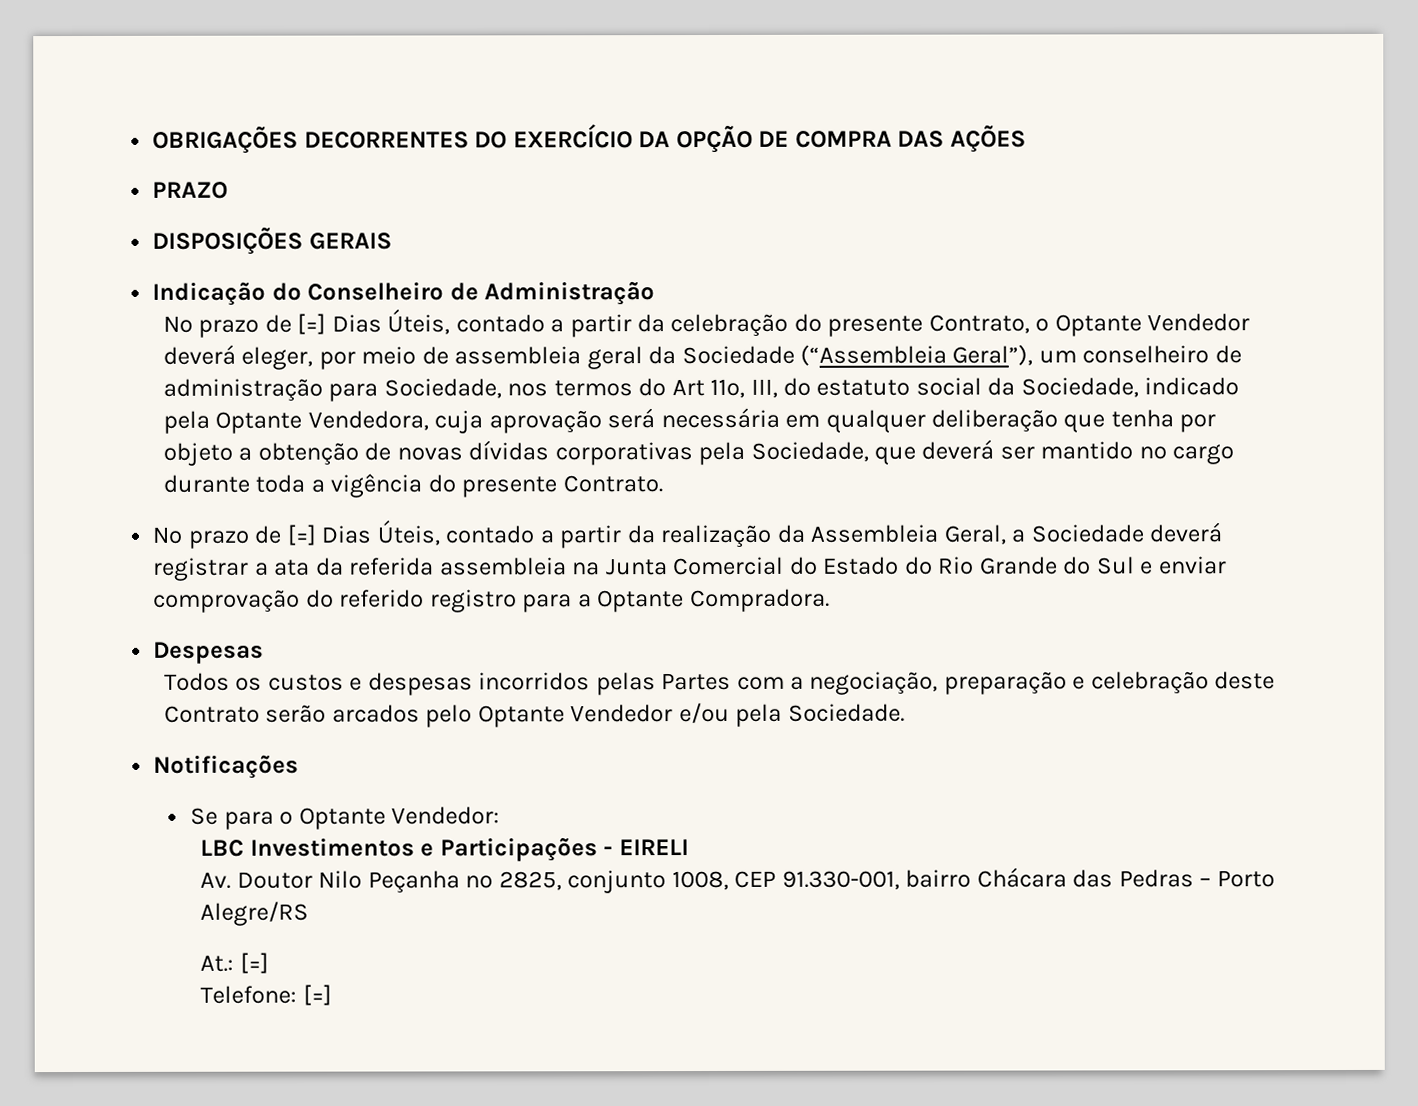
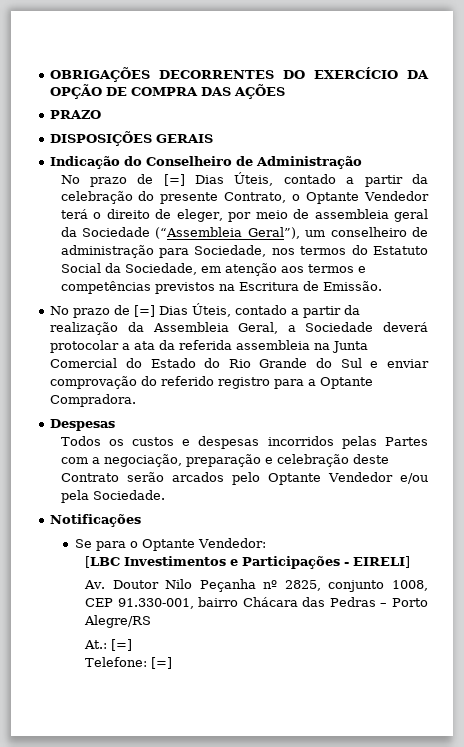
[162,344,236,365] deverá -> [60,209,172,219] terá o direito de
[671,377,1240,398] [162,407,1217,434] [162,439,1235,466] [162,473,663,498] Art 11º, III, do estatuto social da Sociedade, indicado pela Optante Vendedora, cuja aprovação será necessária em qualquer deliberação que tenha por objeto a obtenção de novas dívidas corporativas pela Sociedade, que deverá ser mantido no cargo durante toda a vigência do presente Contrato. -> [372,246,428,255] [60,263,366,276] [60,281,382,294] Estatuto Social da Sociedade, em atenção aos termos e competências previstos na Escritura de Emissão.
[153,557,250,581] registrar -> [50,340,120,353] protocolar
[200,839,245,857] LBC -> [85,556,121,568] [LBC
[618,839,689,856] EIRELI -> [353,556,411,568] EIRELI]

